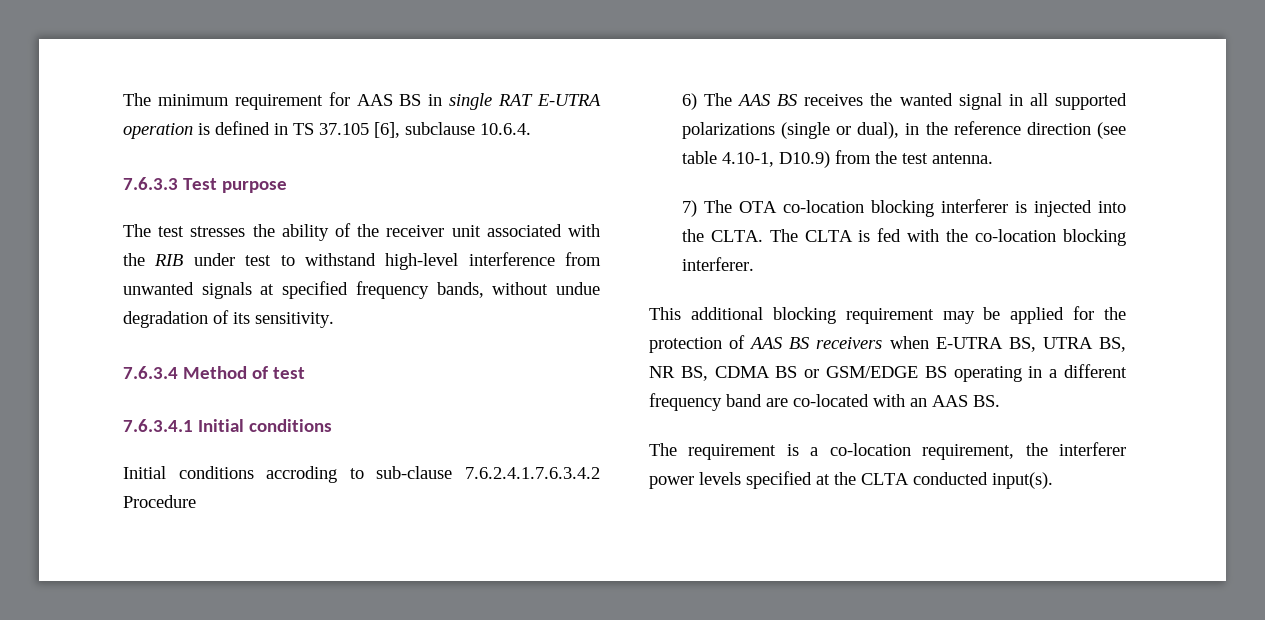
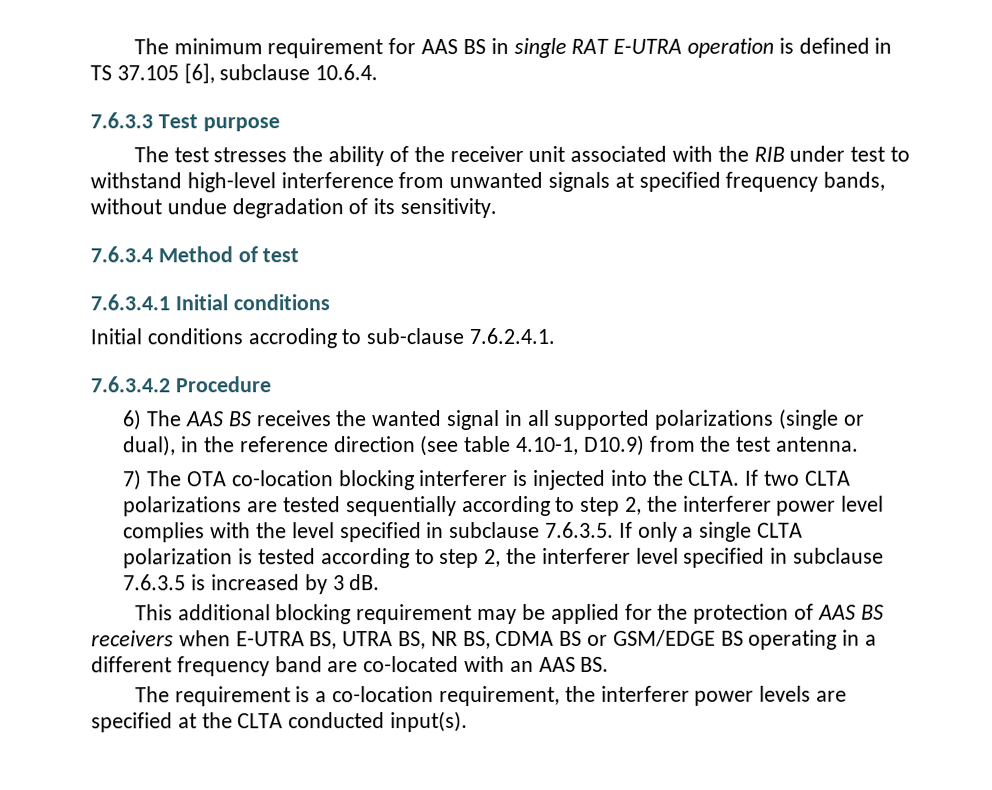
[465,467,600,479] 7.6.2.4.1.7.6.3.4.2 -> [469,327,556,345] [90,376,170,393] 7.6.2.4.1. // 7.6.3.4.2
[769,228,1126,246] [681,257,754,271] The CLTA is fed with the co-location blocking interferer. -> [745,469,851,486] [123,495,885,517] [123,521,803,543] [123,547,884,569] [123,574,381,595] If two CLTA polarizations are tested sequentially according to step 2, the interferer power level complies with the level specified in subclause 7.6.3.5. If only a single CLTA polarization is tested according to step 2, the interferer level specified in subclause 7.6.3.5 is increased by 3 dB.
(741, 478) none -> [815,690,847,702] are

